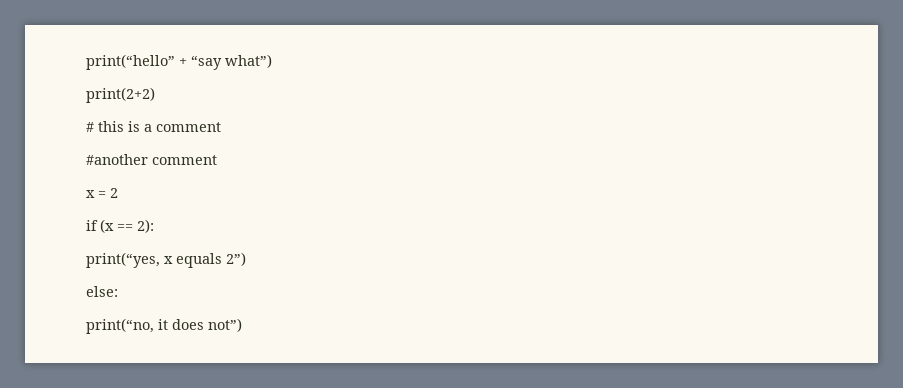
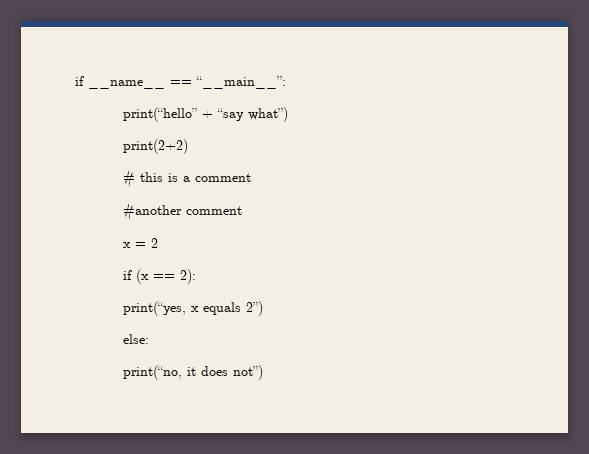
(86, 62) none -> [75,76,286,89] if __name__ == “__main__”: //

